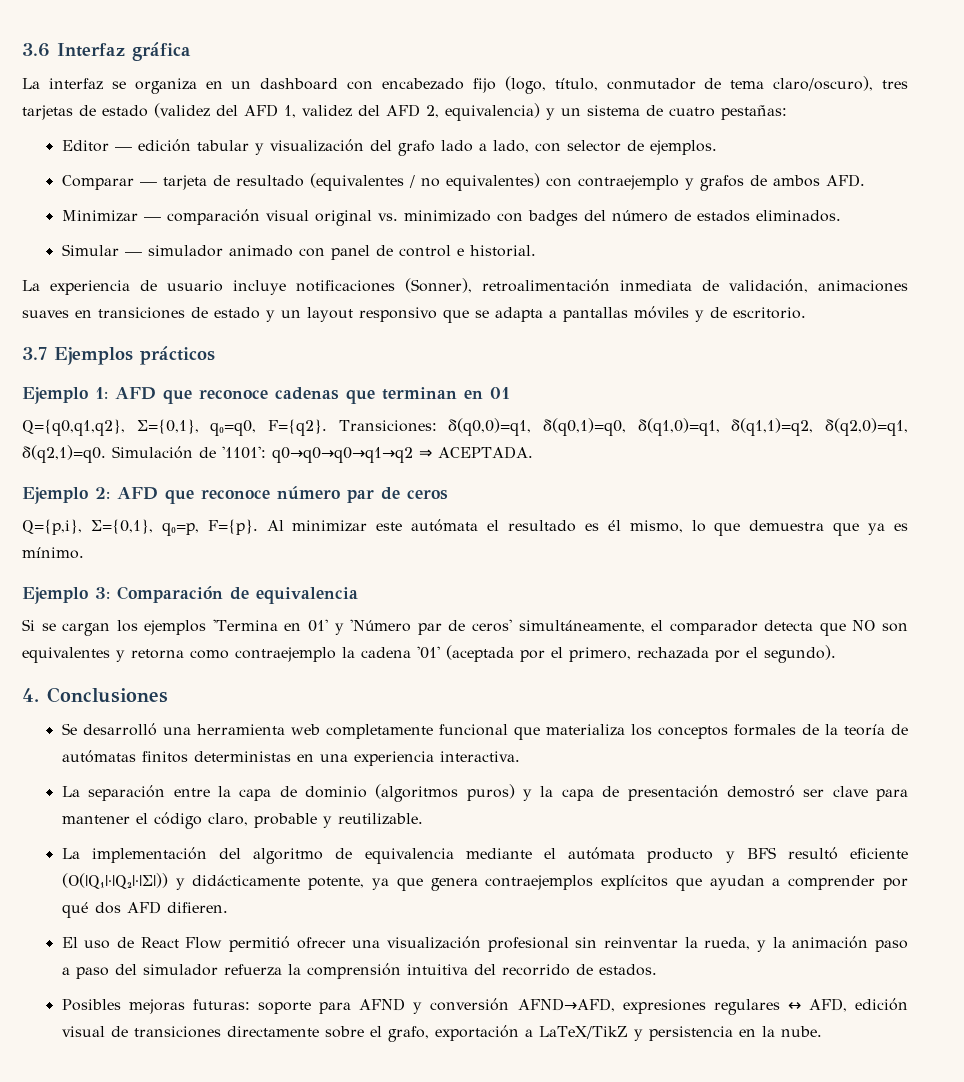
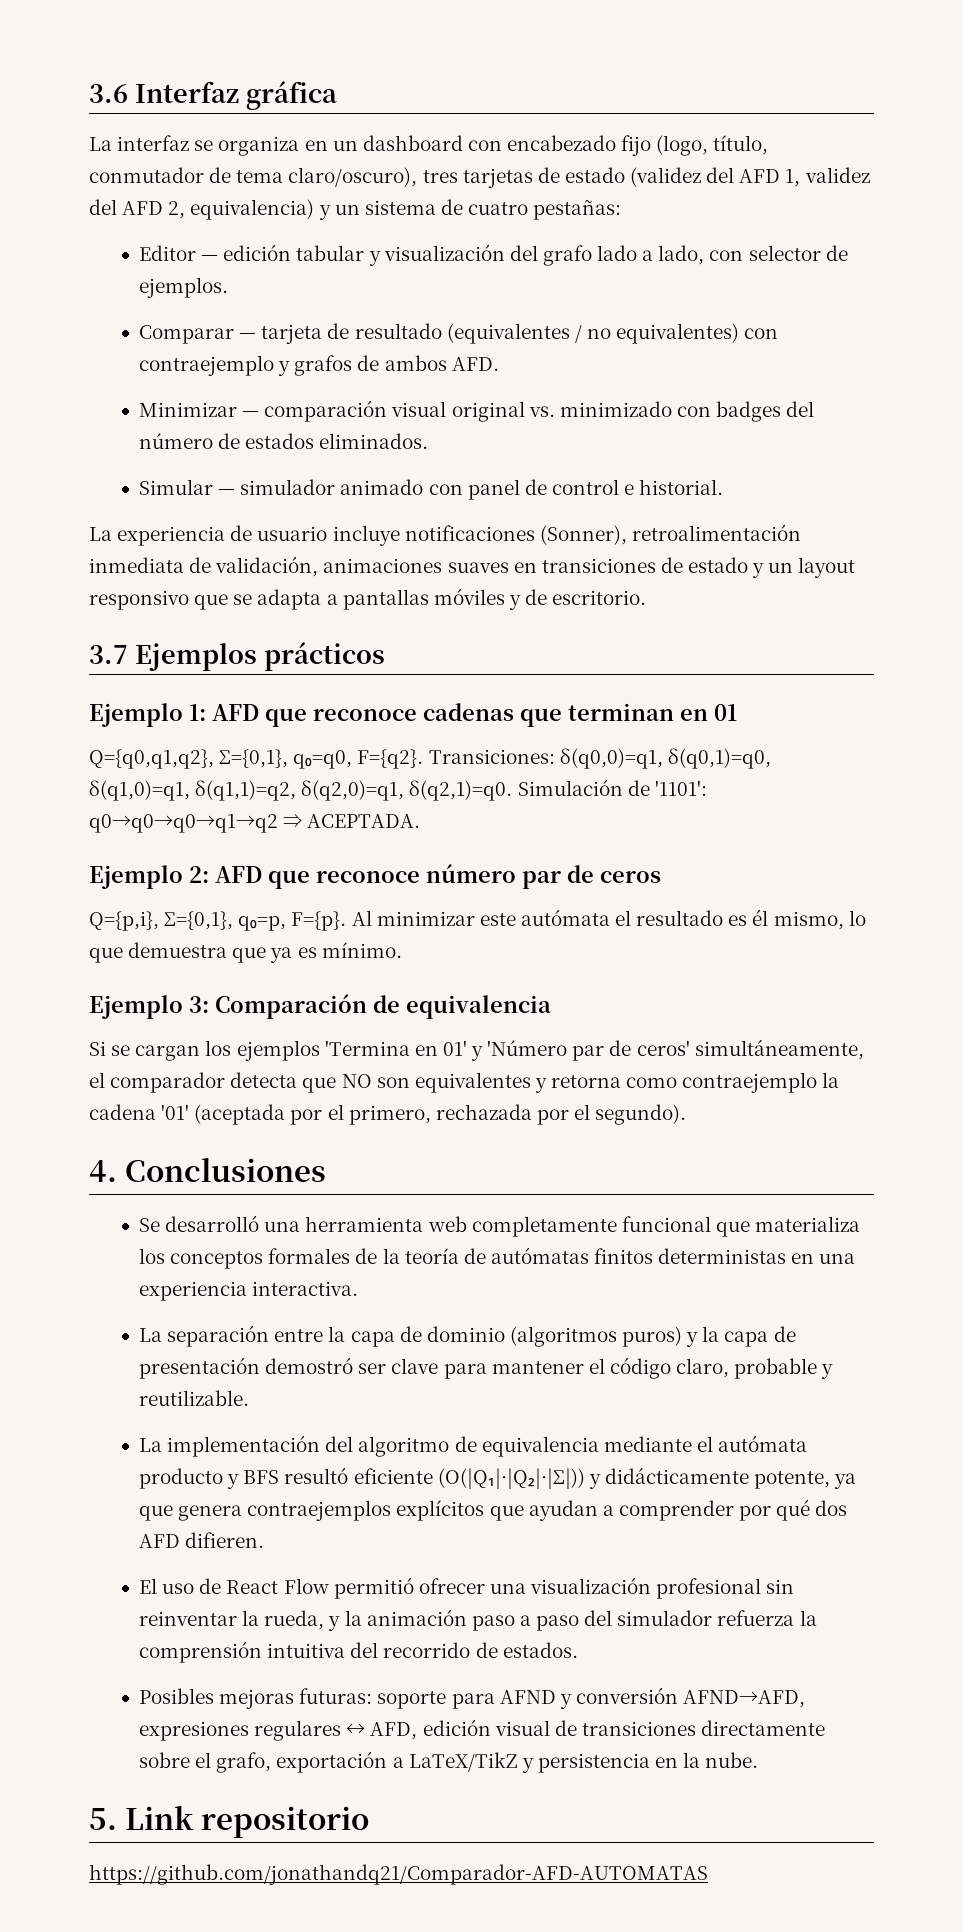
(822, 1031) none -> [89,1805,369,1838] [89,1864,708,1885] // 5. Link repositorio // https://github.com/jonathandq21/Comparador-AFD-AUTOMATAS

